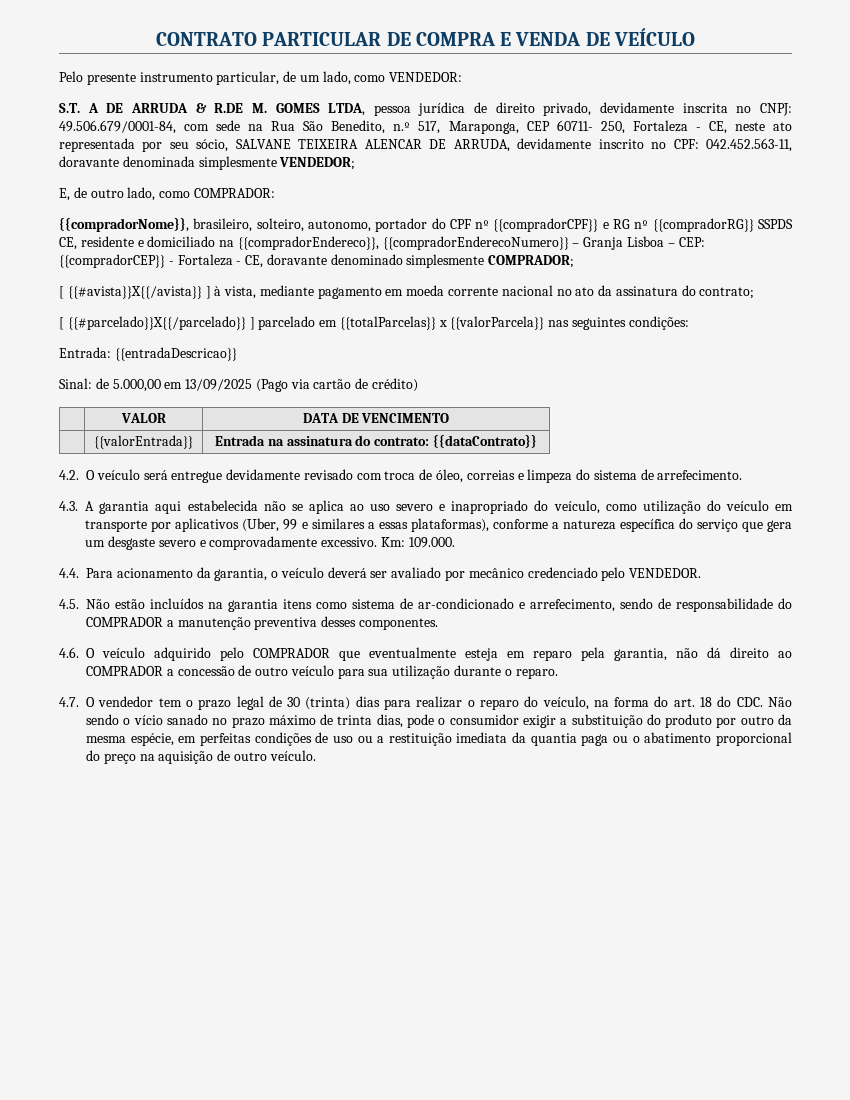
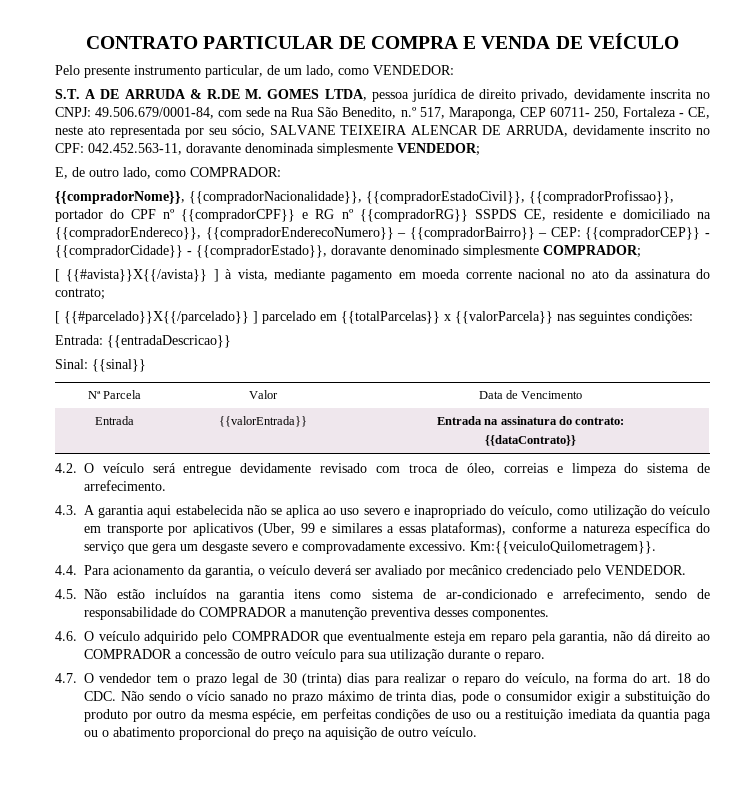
[193,218,371,232] brasileiro, solteiro, autonomo, -> [189,190,674,204] {{compradorNacionalidade}}, {{compradorEstadoCivil}}, {{compradorProfissao}},
[583,236,665,250] Granja Lisboa -> [409,227,535,240] {{compradorBairro}}
[177,254,264,268] Fortaleza - CE, -> [55,245,327,258] {{compradorCidade}} - {{compradorEstado}},
[95,378,419,392] [120,413,166,423] [302,413,450,423] de 5.000,00 em 13/09/2025 (Pago via cartão de crédito) // | VALOR | DATA DE VENCIMENTO // -> [92,359,146,372] [87,390,142,399] [248,390,278,399] [478,390,583,399] [95,416,134,425] {{sinal}} // Nª Parcela | Valor | Data de Vencimento // Entrada
(430, 441) none -> (625, 421) //
[380,537,455,548] Km: 109.000. -> [470,541,656,554] Km:{{veiculoQuilometragem}}.

